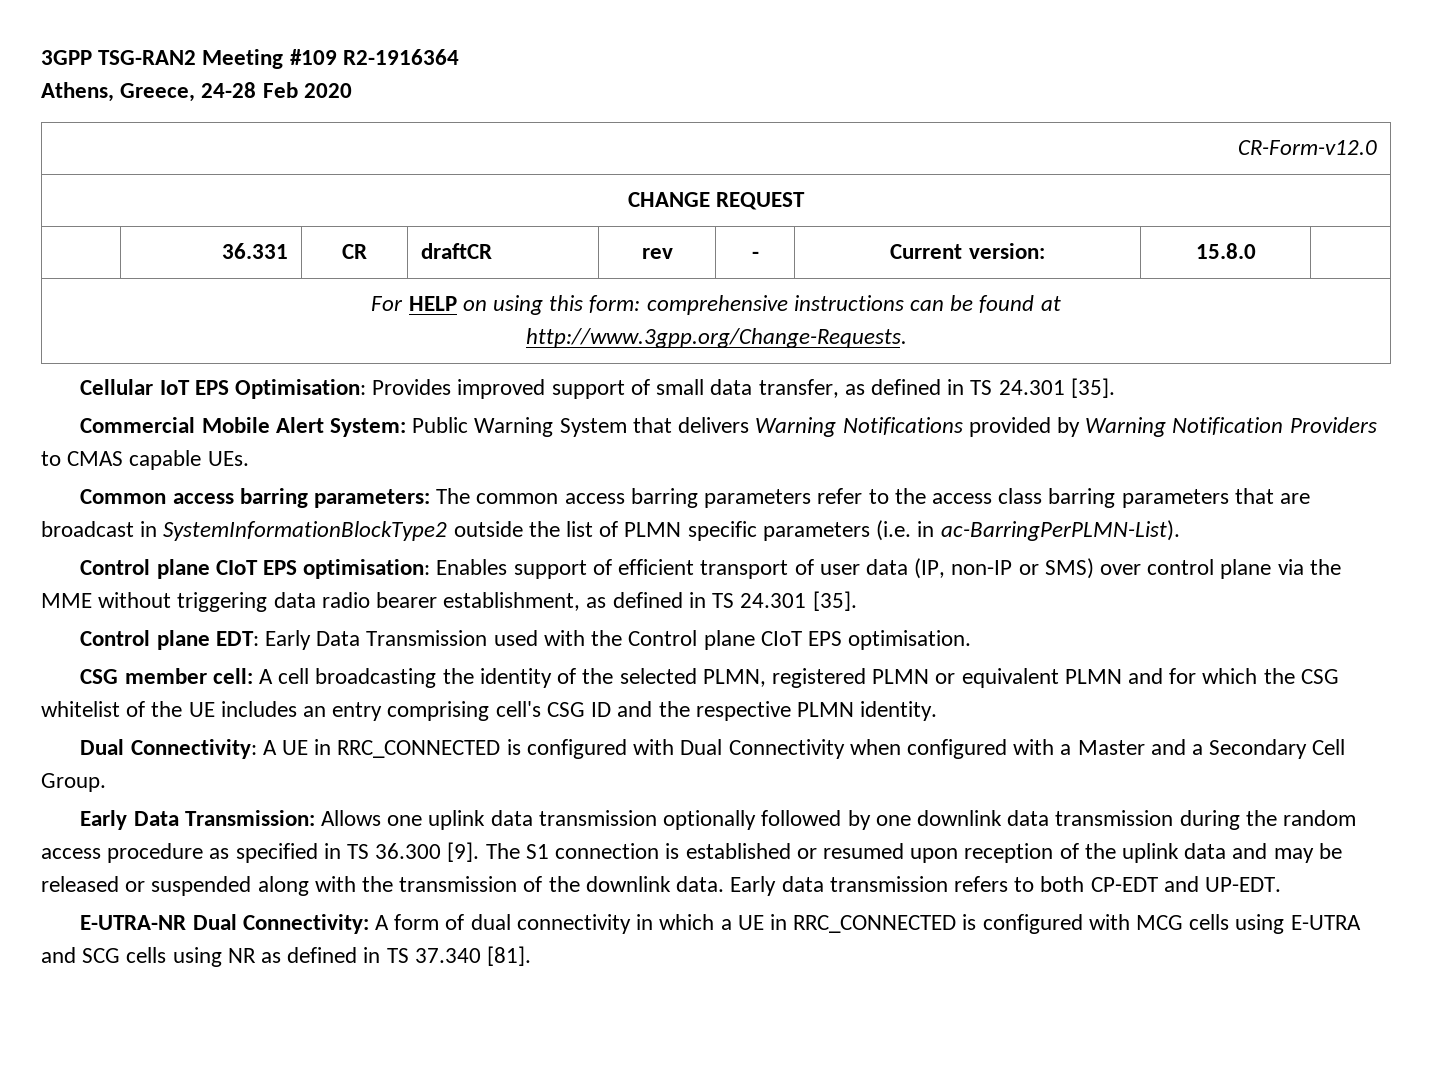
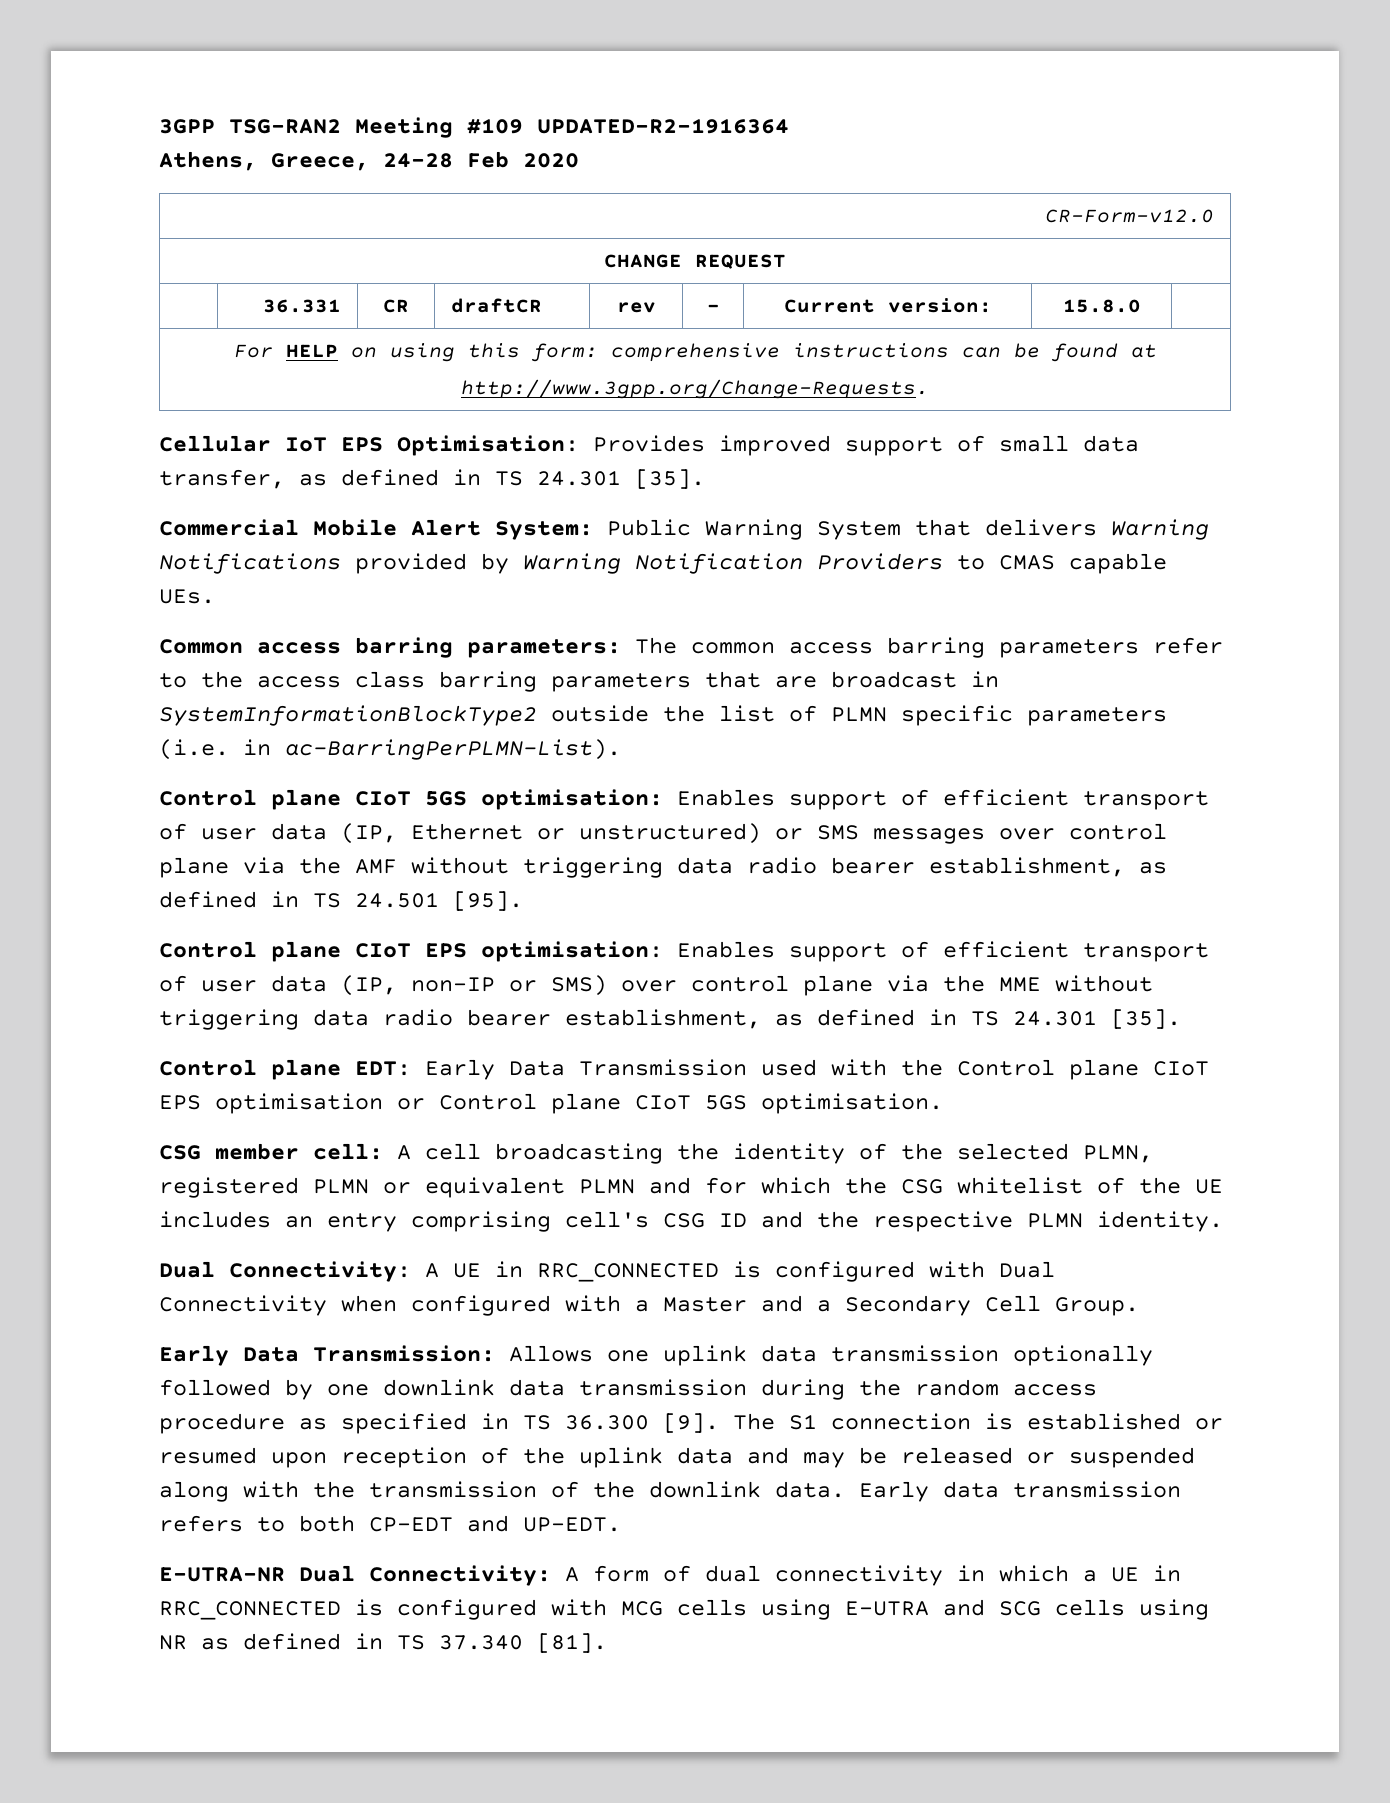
[342,49,459,65] R2-1916364 -> [537,118,789,134] UPDATED-R2-1916364
(1180, 530) none -> [159,789,1209,810] [159,823,1167,844] [159,857,1167,878] [159,891,523,911] // Control plane CIoT 5GS optimisation: Enables support of efficient transport of user data (IP, Ethernet or unstructured) or SMS messages over control plane via the AMF without triggering data radio bearer establishment, as defined in TS 24.501 [95].
(842, 638) none -> [215,1093,747,1114] optimisation or Control plane CIoT 5GS

